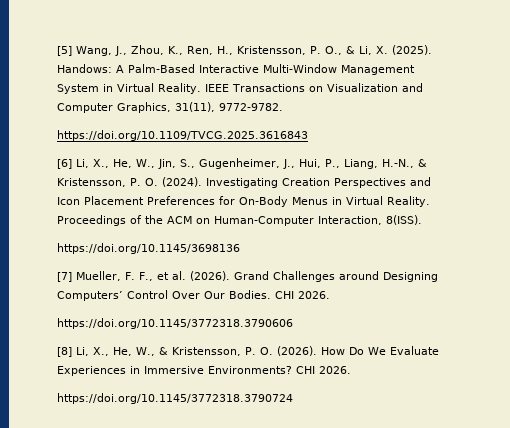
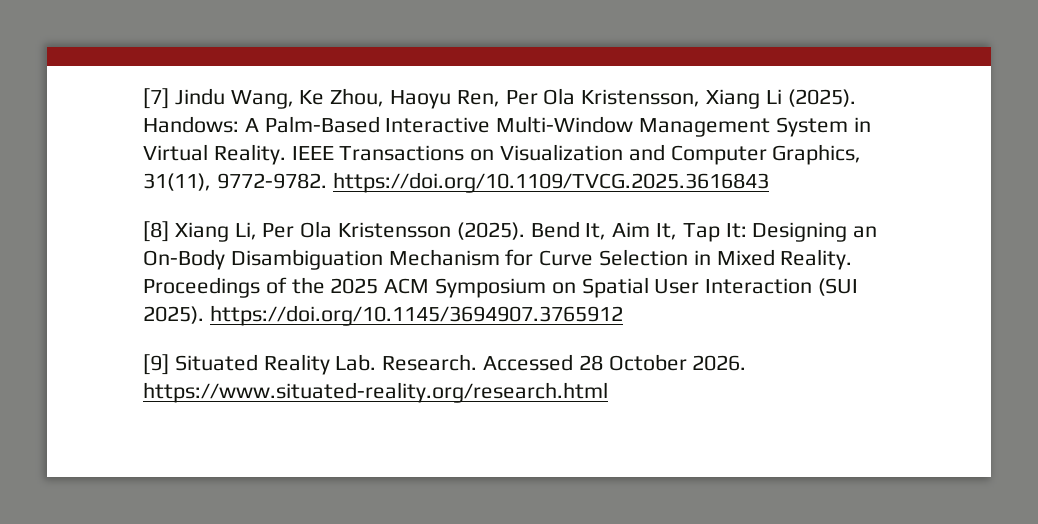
[57,45,388,56] [5] Wang, J., Zhou, K., Ren, H., Kristensson, P. O., & Li, X. -> [143,88,782,109] [7] Jindu Wang, Ke Zhou, Haoyu Ren, Per Ola Kristensson, Xiang Li
(283, 107) // -> (327, 181) none
[57,158,427,169] [57,177,431,188] [57,196,430,207] [57,215,422,226] [57,243,240,254] [57,271,438,282] [57,290,330,301] [57,318,293,329] [57,346,439,357] [57,366,351,376] [57,393,293,404] [6] Li, X., He, W., Jin, S., Gugenheimer, J., Hui, P., Liang, H.-N., & Kristensson, P. O. (2024). Investigating Creation Perspectives and Icon Placement Preferences for On-Body Menus in Virtual Reality. Proceedings of the ACM on Human-Computer Interaction, 8(ISS). // https://doi.org/10.1145/3698136 // [7] Mueller, F. F., et al. (2026). Grand Challenges around Designing Computers’ Control Over Our Bodies. CHI 2026. // https://doi.org/10.1145/3772318.3790606 // [8] Li, X., He, W., & Kristensson, P. O. (2026). How Do We Evaluate Experiences in Immersive Environments? CHI 2026. // https://doi.org/10.1145/3772318.3790724 -> [143,221,878,242] [143,249,853,270] [143,277,859,298] [143,305,623,326] [143,354,747,375] [143,382,608,403] [8] Xiang Li, Per Ola Kristensson (2025). Bend It, Aim It, Tap It: Designing an On-Body Disambiguation Mechanism for Curve Selection in Mixed Reality. Proceedings of the 2025 ACM Symposium on Spatial User Interaction (SUI 2025). https://doi.org/10.1145/3694907.3765912 // [9] Situated Reality Lab. Research. Accessed 28 October 2026. https://www.situated-reality.org/research.html

